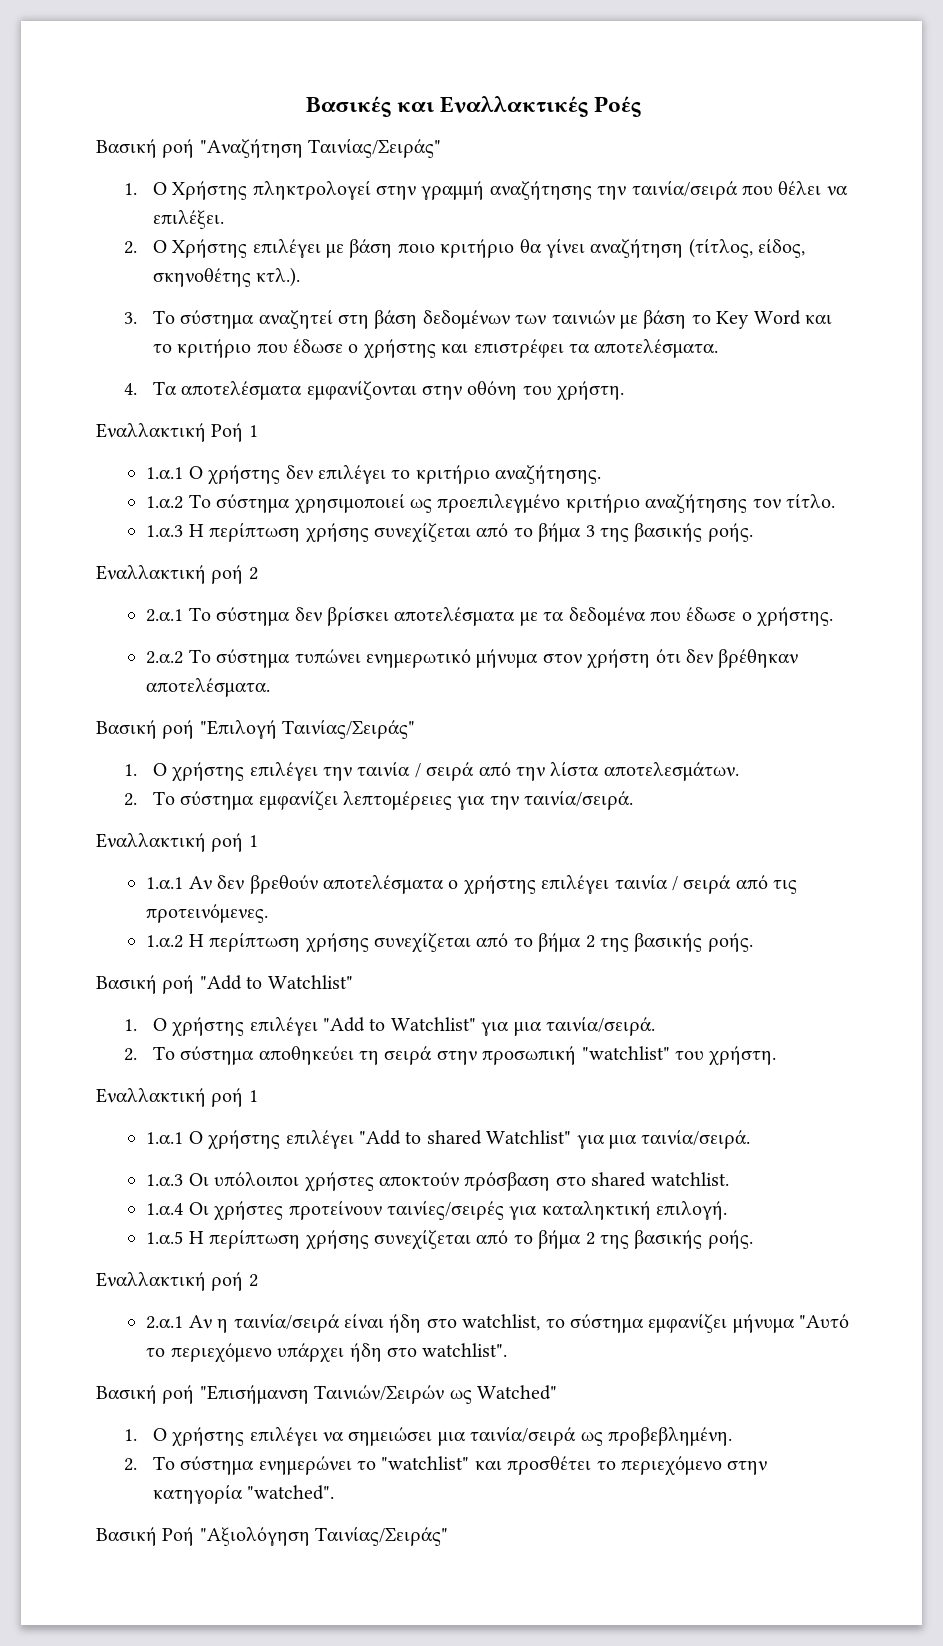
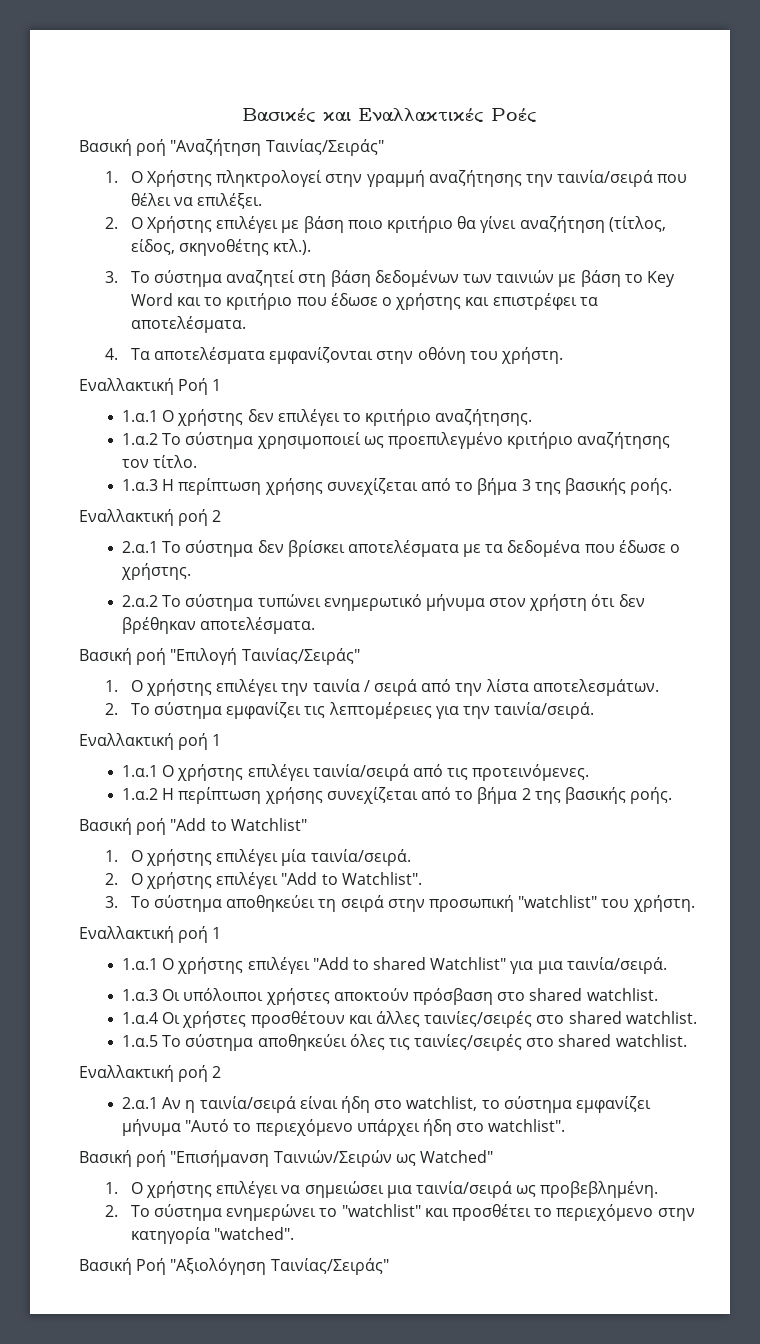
(338, 800) none -> [304,706,326,718] τις
[188,874,732,895] Αν δεν βρεθούν αποτελέσματα ο χρήστης επιλέγει ταινία / σειρά -> [162,764,409,781] Ο χρήστης επιλέγει ταινία/σειρά
[323,1016,656,1036] [124,1048,138,1061] "Add to Watchlist" για μια ταινία/σειρά. // 2. -> [281,849,411,866] [104,872,422,889] [104,896,118,908] μία ταινία/σειρά. // 2. Ο χρήστης επιλέγει "Add to Watchlist". // 3.
[288,1200,728,1220] [146,1229,753,1250] προτείνουν ταινίες/σειρές για καταληκτική επιλογή. // 1.α.5 Η περίπτωση χρήσης συνεχίζεται από το βήμα 2 της βασικής ροής. -> [250,1011,697,1028] [122,1034,687,1051] προσθέτουν και άλλες ταινίες/σειρές στο shared watchlist. // 1.α.5 Το σύστημα αποθηκεύει όλες τις ταινίες/σειρές στο shared watchlist.

